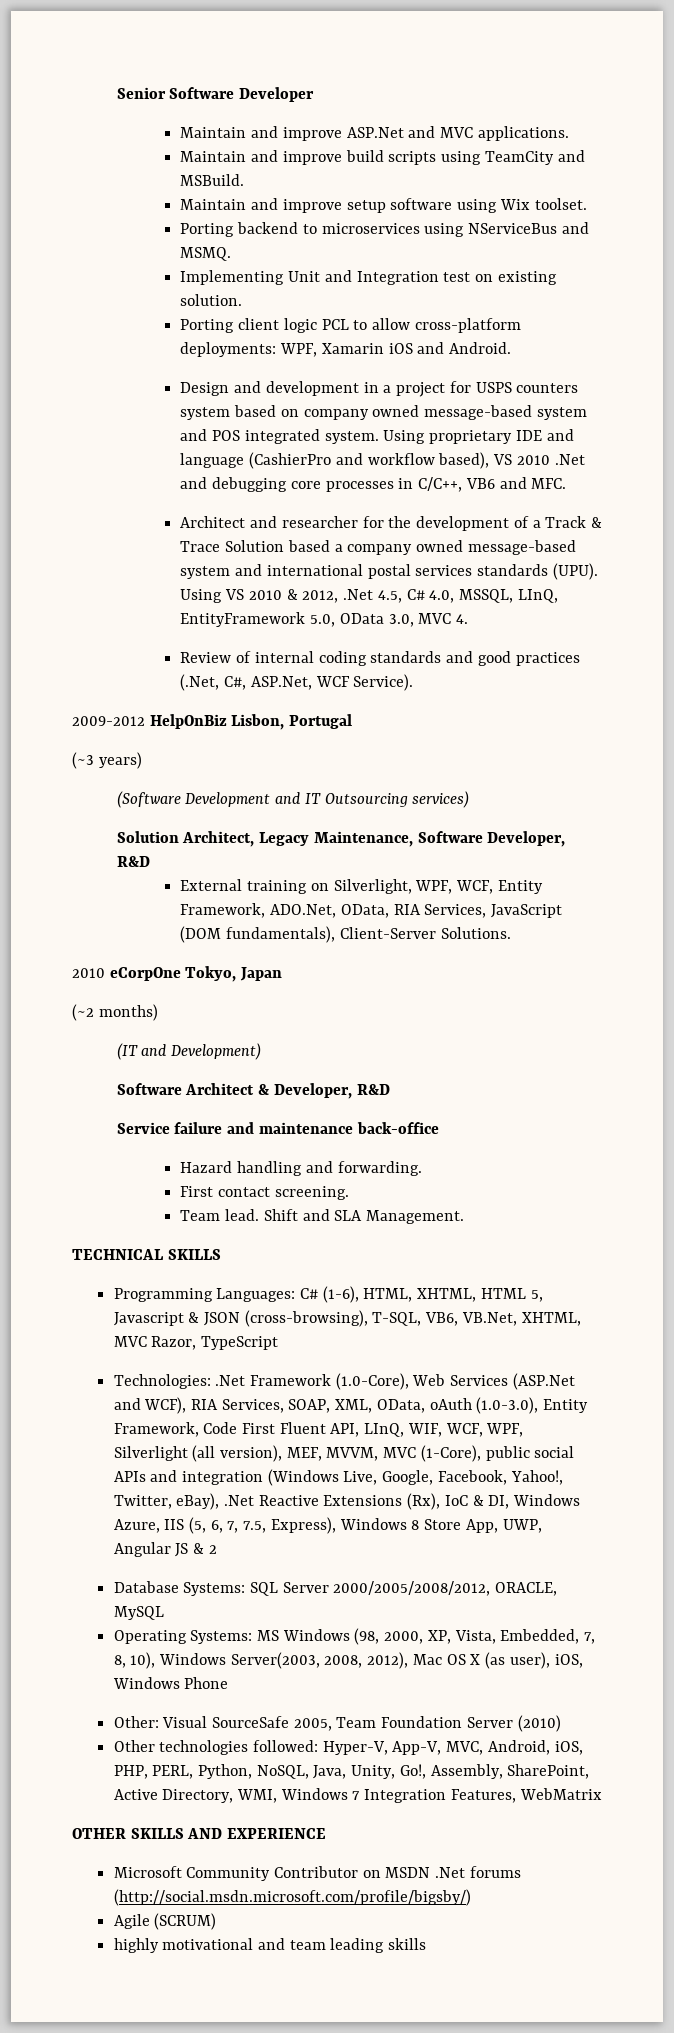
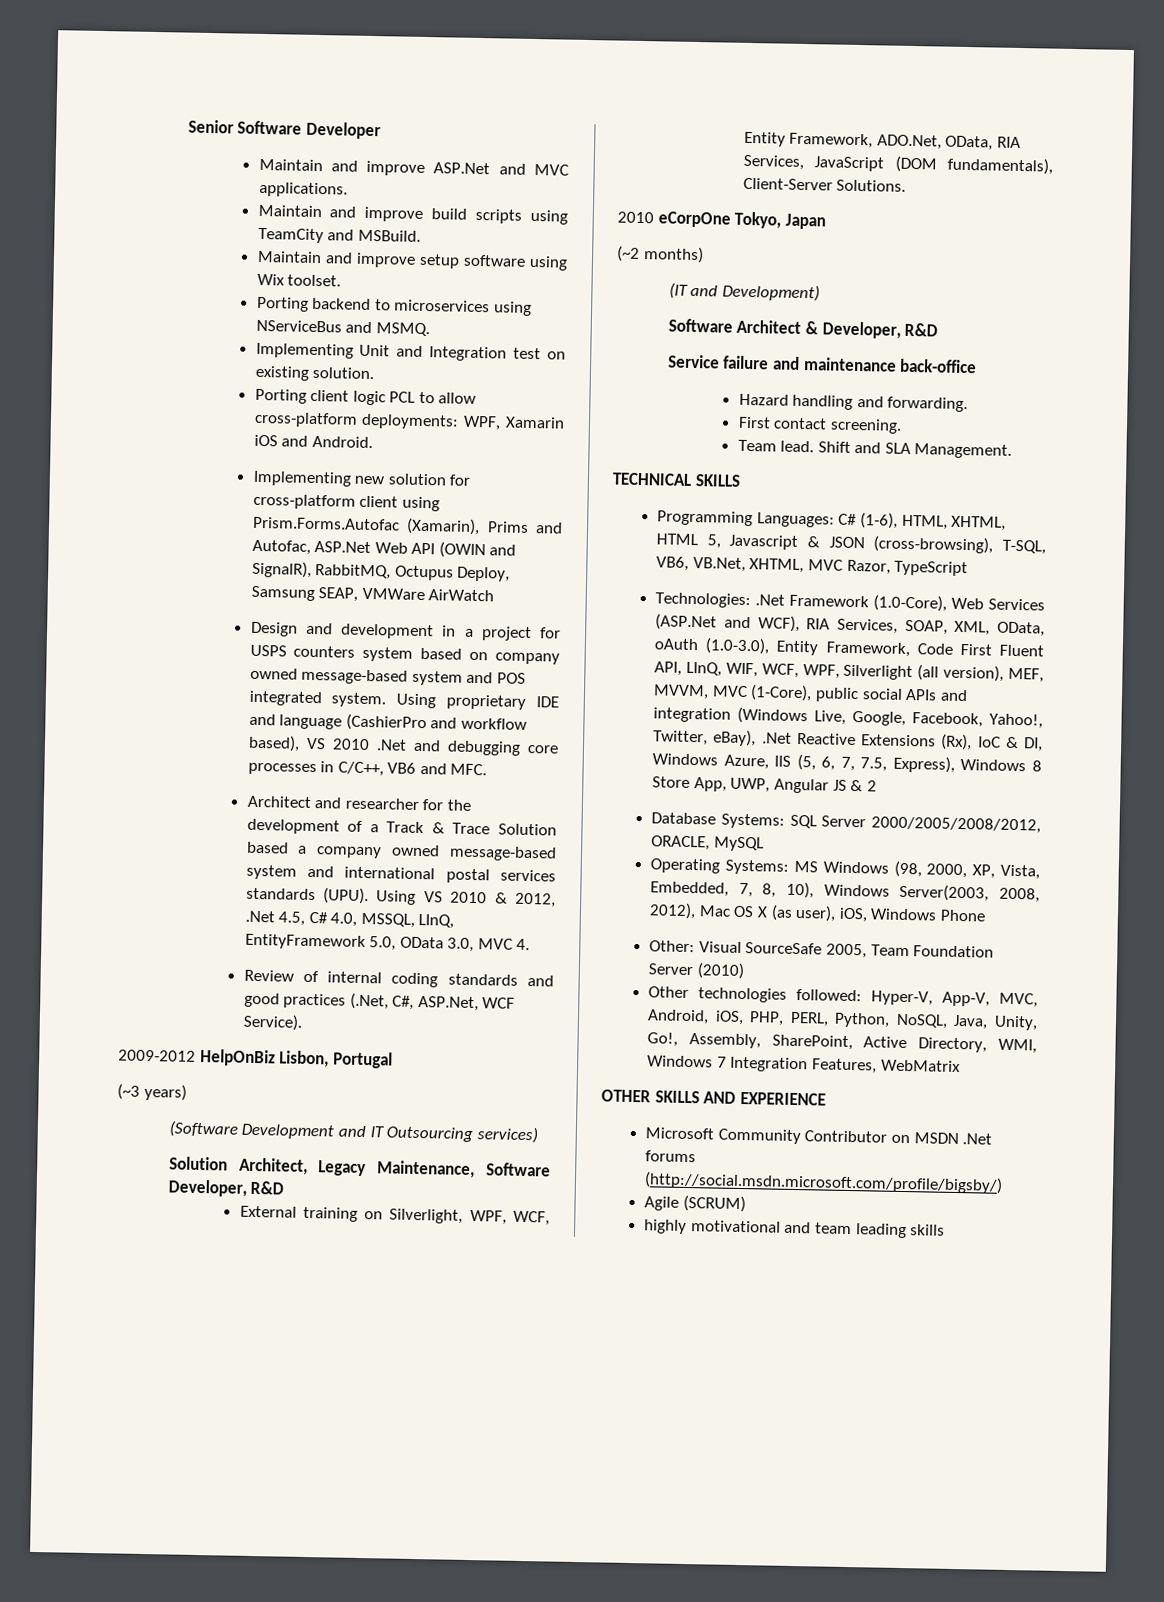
(512, 348) none -> [252,470,472,487] [252,493,440,512] [251,516,563,536] [251,539,517,559] [251,560,511,582] [250,585,495,602] // Implementing new solution for cross-platform client using Prism.Forms.Autofac (Xamarin), Prims and Autofac, ASP.Net Web API (OWIN and SignalR), RabbitMQ, Octupus Deploy, Samsung SEAP, VMWare AirWatch

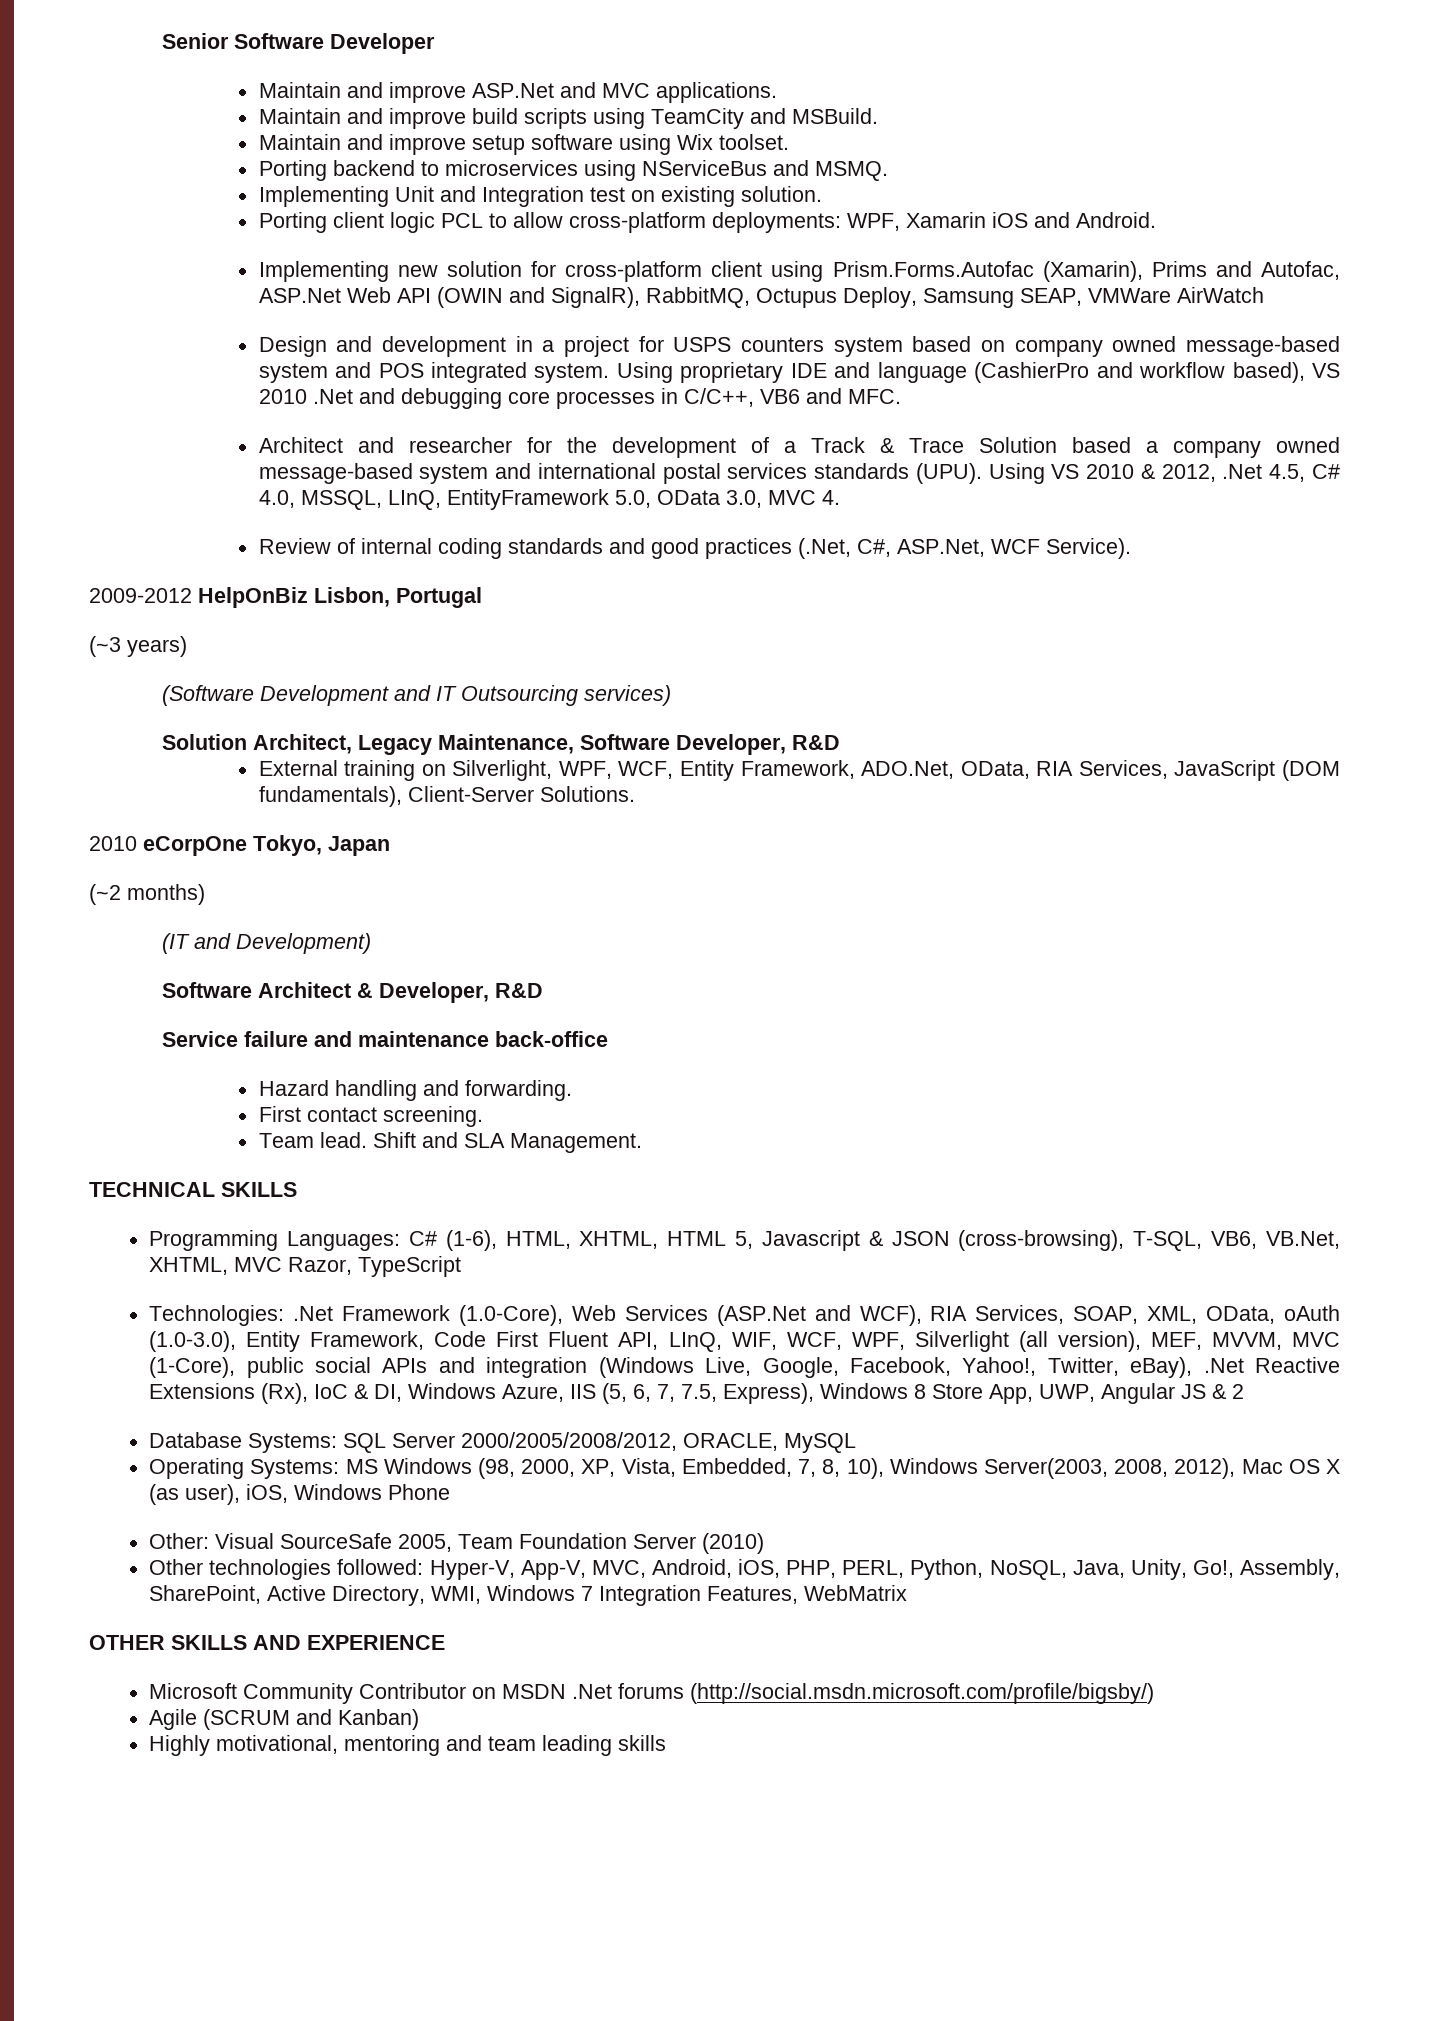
[682,1194,746,1213] [644,1219,781,1235] (SCRUM) // highly motivational -> [203,1709,420,1730] [149,1735,441,1756] (SCRUM and Kanban) // Highly motivational, mentoring

